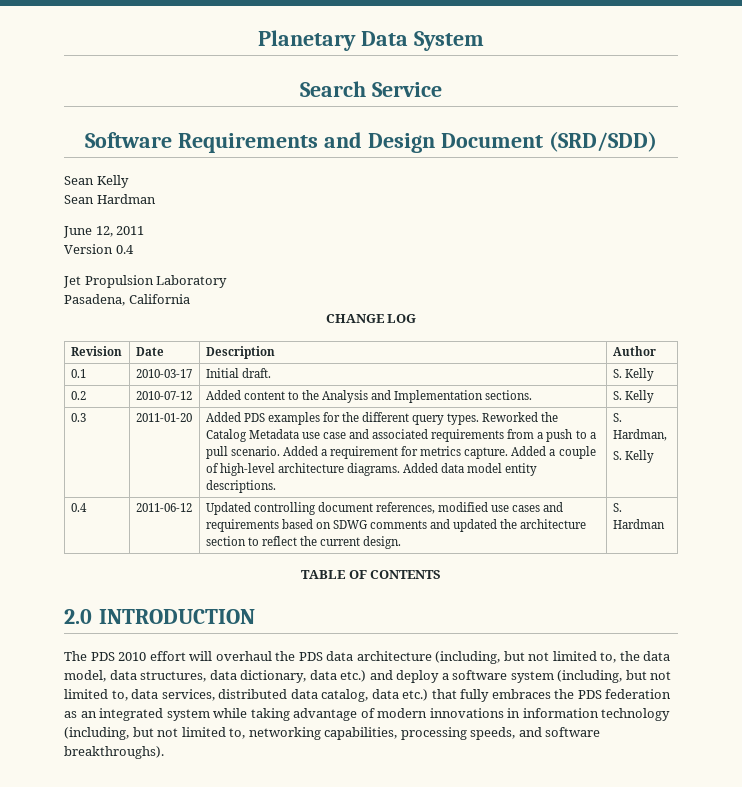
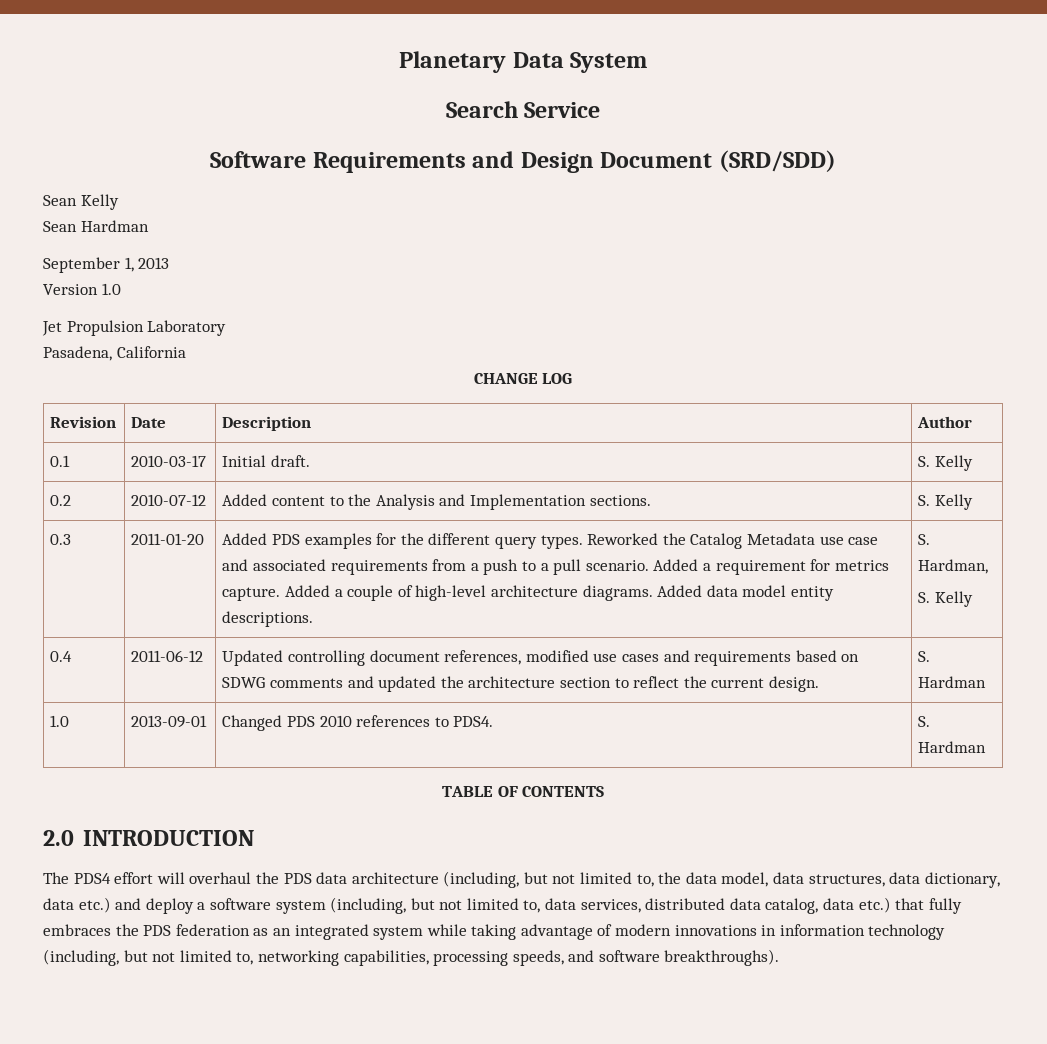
[63,226,145,238] June 12, 2011 -> [43,257,170,273] September 1, 2013
[115,245,134,254] 0.4 -> [101,283,121,295] 1.0
(665, 524) none -> [50,715,70,727] [131,715,208,728] [222,715,494,731] [918,716,931,727] [918,741,987,753] // 1.0 | 2013-09-01 | Changed PDS 2010 references to PDS4. | S. Hardman
[90,652,147,661] PDS 2010 -> [73,873,111,884] PDS4

